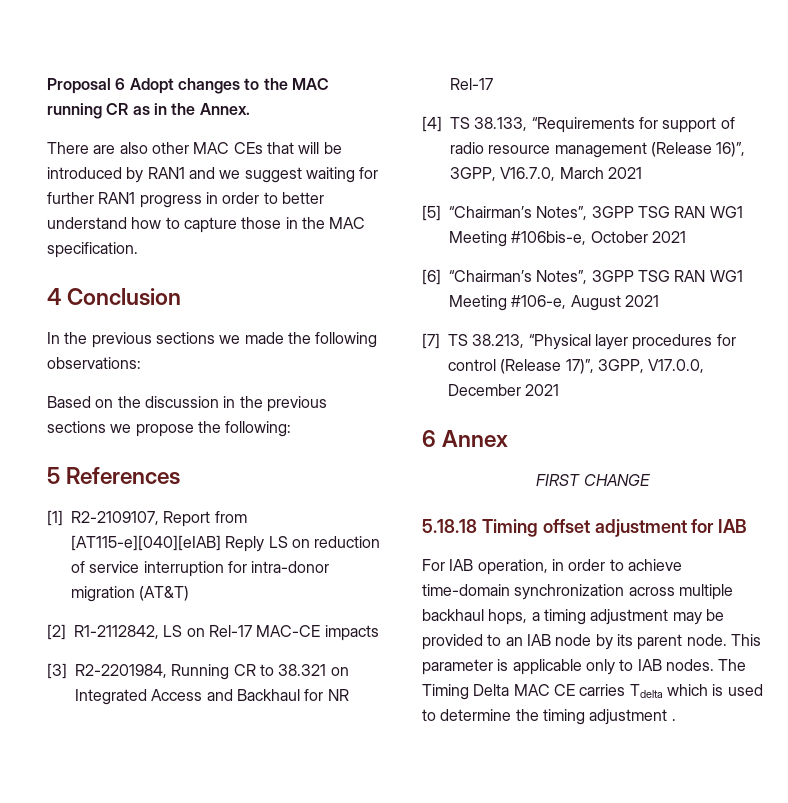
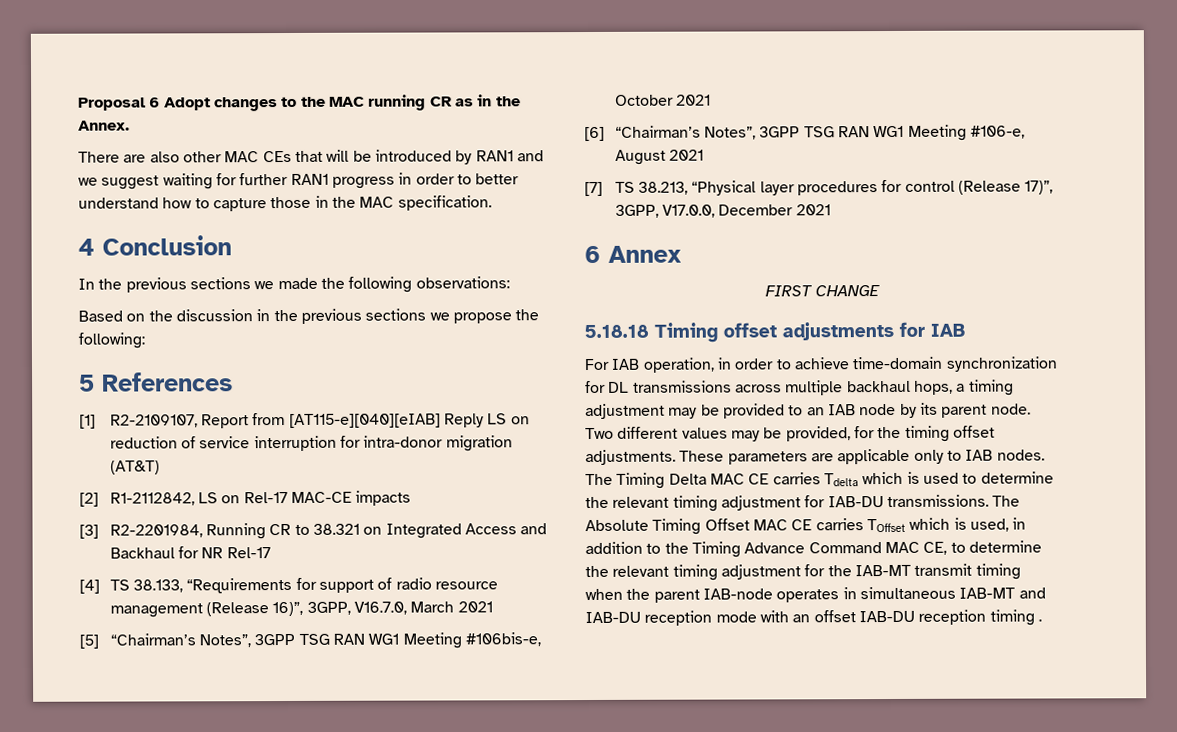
[594,519,687,537] adjustment -> [782,321,894,341] adjustments
(625, 592) none -> [585,380,732,394] for DL transmissions
[730,634,761,646] [422,659,509,675] This parameter is -> [585,425,995,442] [585,449,834,466] Two different values may be provided, for the timing offset adjustments. These parameters are
[542,709,668,725] timing adjustment -> [612,494,1021,512] [585,517,1027,535] [585,540,1042,558] [585,563,1021,581] [585,586,1046,603] [585,609,1035,626] relevant timing adjustment for IAB-DU transmissions. The Absolute Timing Offset MAC CE carries TOffset which is used, in addition to the Timing Advance Command MAC CE, to determine the relevant timing adjustment for the IAB-MT transmit timing when the parent IAB-node operates in simultaneous IAB-MT and IAB-DU reception mode with an offset IAB-DU reception timing

